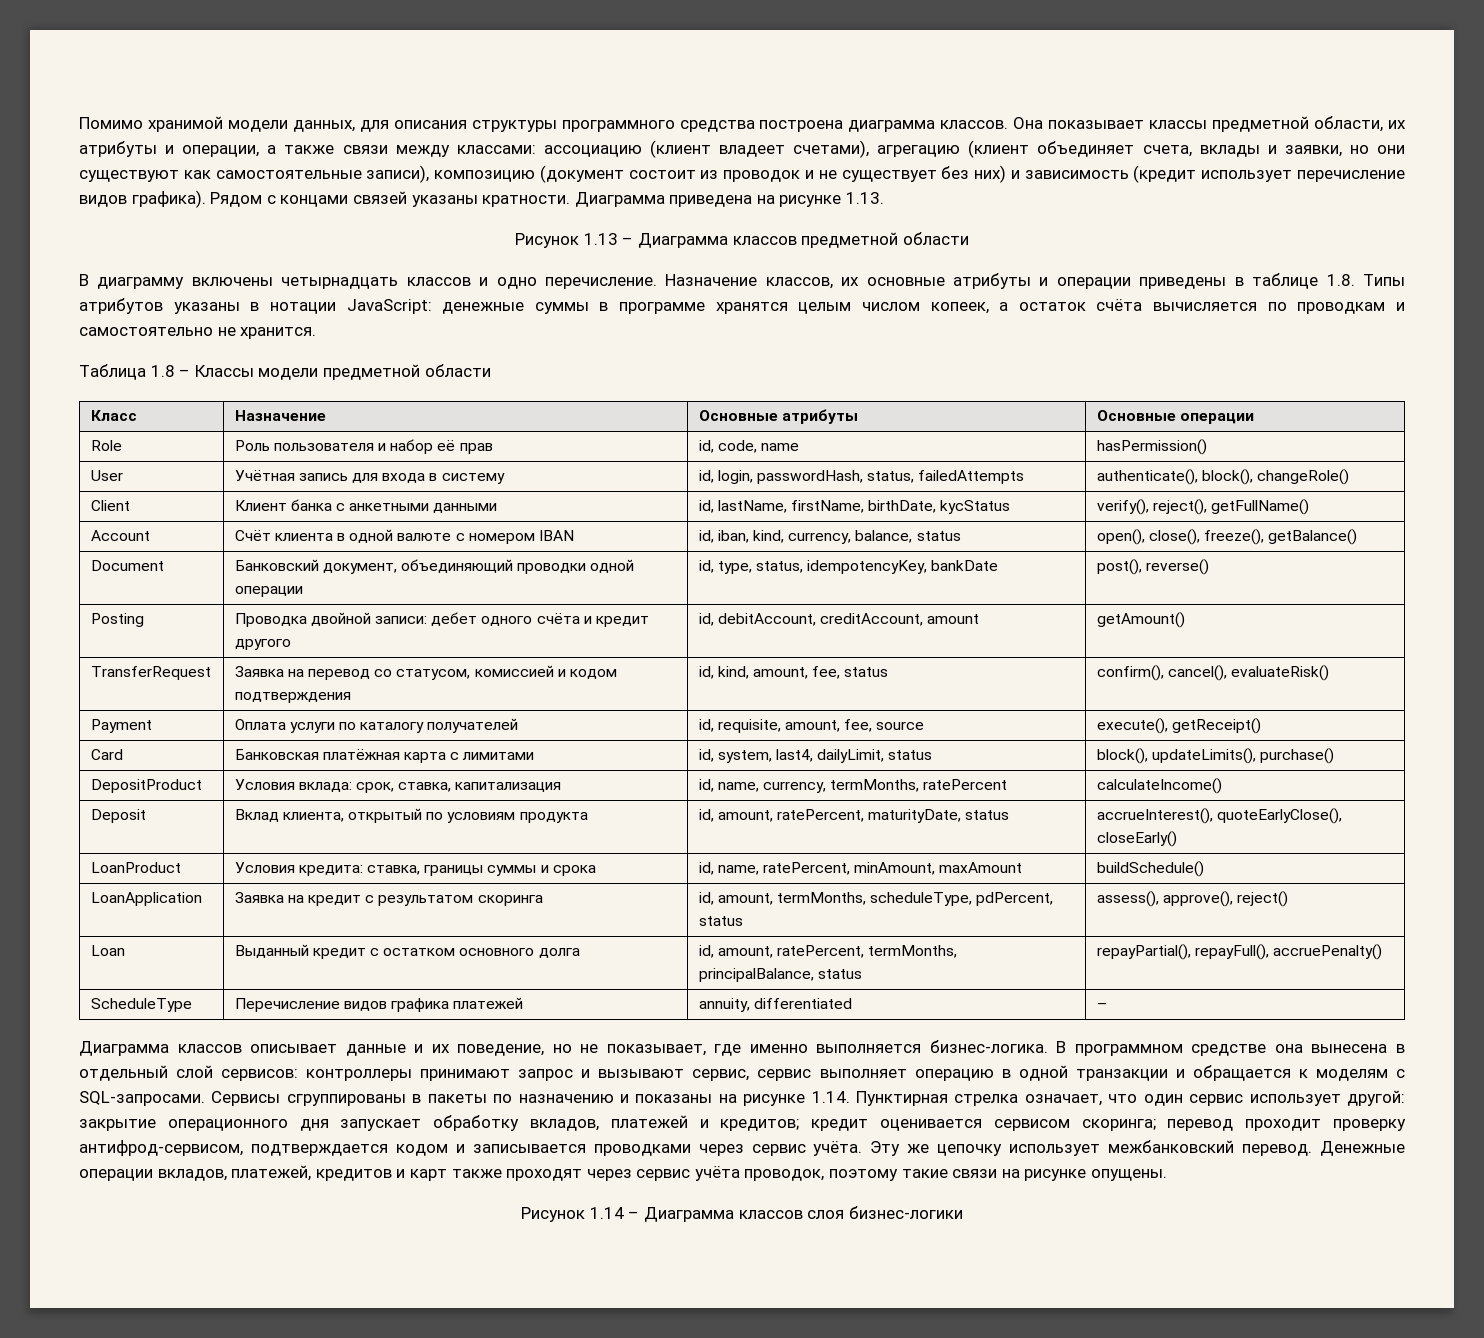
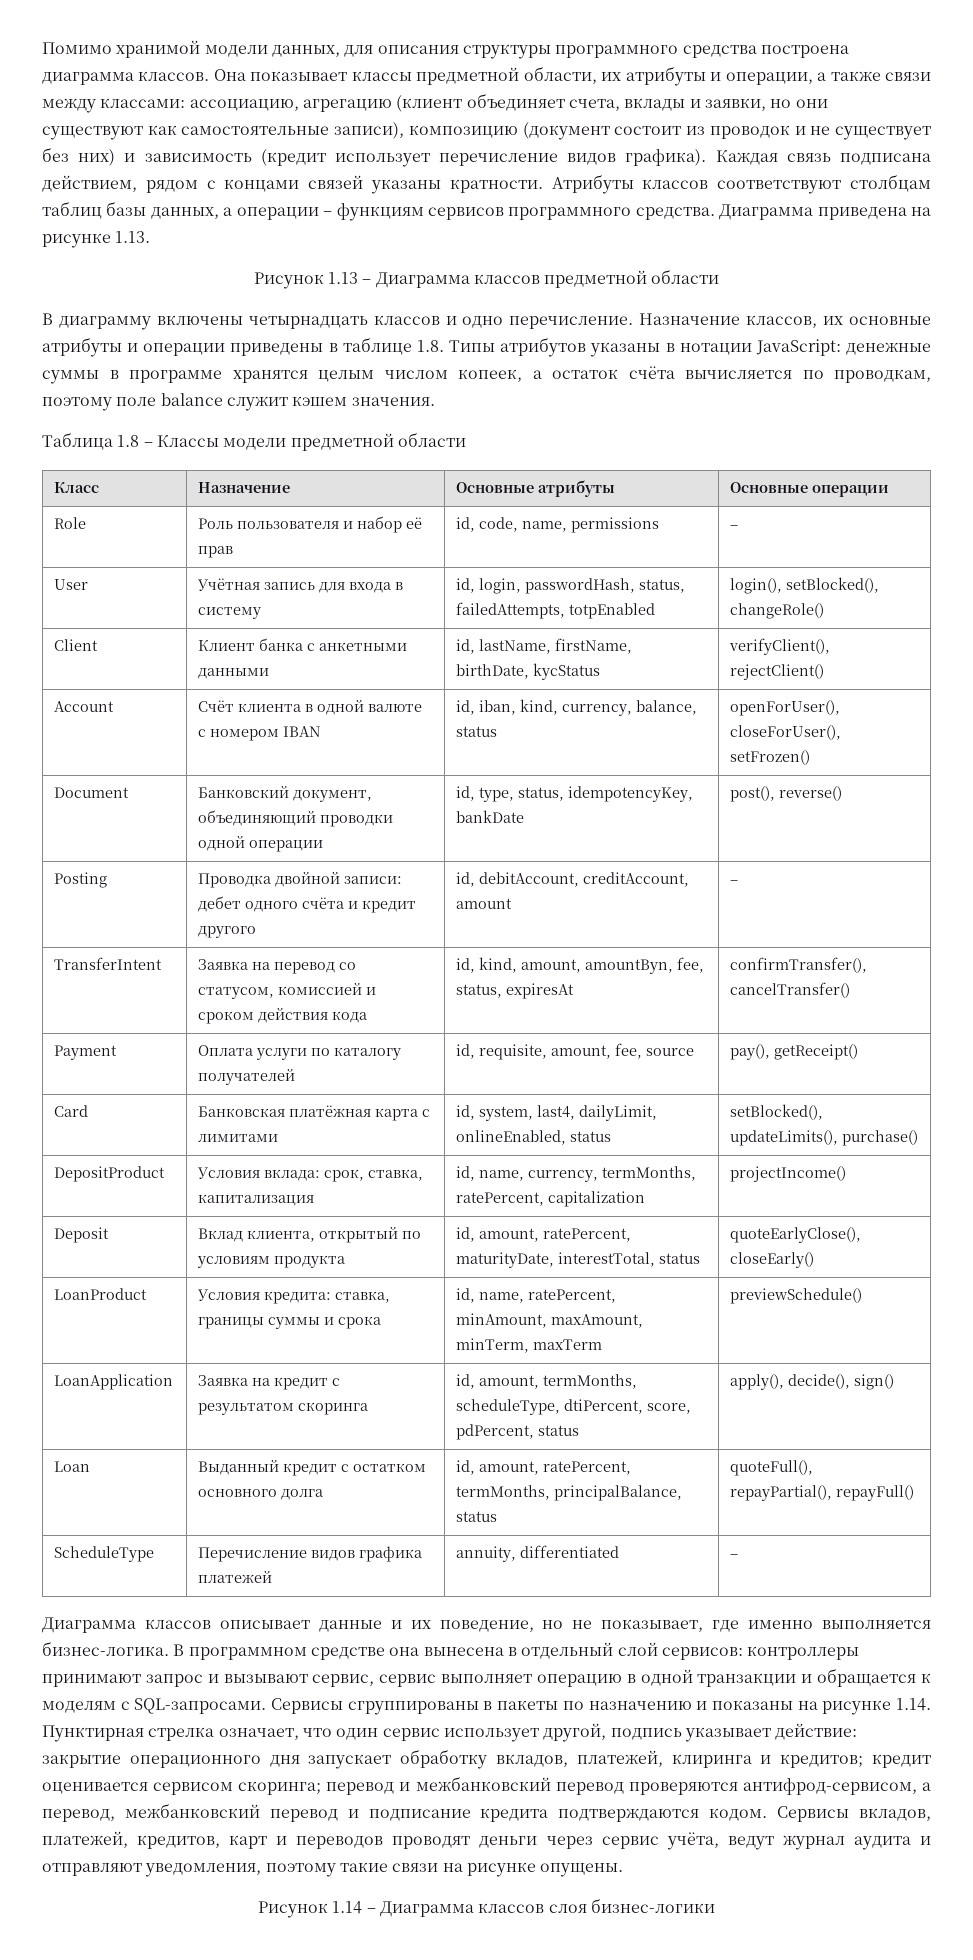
[543,140,870,158] ассоциацию (клиент владеет счетами), -> [189,99,299,111] ассоциацию,
[210,192,263,207] Рядом -> [715,150,931,165] [42,175,198,193] Каждая связь подписана действием, рядом
(571, 201) none -> [551,174,931,194] [42,201,715,221] Атрибуты классов соответствуют столбцам таблиц базы данных, а операции – функциям сервисов программного средства.
[1297,302,1405,314] [79,327,317,339] проводкам и самостоятельно не хранится. -> [834,369,931,383] [42,393,435,411] проводкам, поэтому поле balance служит кэшем значения.
[761,443,800,451] [1096,439,1207,455] name | hasPermission() -> [522,517,660,533] [730,525,739,529] name, permissions | –
[918,470,1025,484] [1096,469,1253,485] failedAttempts | authenticate(), block(), -> [456,602,656,619] [730,577,880,594] failedAttempts, totpEnabled | login(), setBlocked(),
[1096,499,1310,515] verify(), reject(), getFullName() -> [729,638,831,655] [730,664,825,680] verifyClient(), rejectClient()
[1096,529,1358,545] open(), close(), freeze(), getBalance() -> [730,700,841,716] [730,725,842,740] [730,750,811,765] openForUser(), closeForUser(), setFrozen()
[1096,612,1185,628] [90,666,211,680] getAmount() // TransferRequest -> [730,880,739,884] [54,957,163,970] – // TransferIntent
[569,669,617,679] [234,692,351,703] кодом подтверждения -> [198,1008,368,1024] сроком действия кода
[812,666,889,679] [1096,665,1330,681] fee, status | confirm(), cancel(), evaluateRisk() -> [585,957,705,974] [456,983,575,999] [730,957,868,973] [730,982,851,998] amountByn, fee, status, expiresAt | confirmTransfer(), cancelTransfer()
[1096,718,1168,734] execute(), -> [730,1044,771,1060] pay(),
[888,750,933,760] [1096,748,1148,764] status | block(), -> [456,1130,612,1145] [730,1104,824,1120] onlineEnabled, status | setBlocked(),
[923,779,1008,790] [1096,778,1222,794] ratePercent | calculateIncome() -> [456,1191,646,1207] [730,1166,847,1182] ratePercent, capitalization | projectIncome()
[965,810,1010,820] [1096,808,1213,824] status | accrueInterest(), -> [558,1252,701,1267] interestTotal, status |
[939,862,1023,873] [1096,861,1204,877] maxAmount | buildSchedule() -> [551,1314,644,1328] [456,1338,603,1353] [730,1288,863,1304] maxAmount, minTerm, maxTerm | previewSchedule()
(973, 899) none -> [564,1399,692,1414] dtiPercent, score,
[1096,891,1289,907] assess(), approve(), reject() -> [730,1374,895,1390] apply(), decide(), sign()
[1096,944,1383,960] repayPartial(), repayFull(), accruePenalty() -> [730,1460,814,1476] [730,1485,915,1501] quoteFull(), repayPartial(), repayFull()
[1347,1090,1406,1106] другой: -> [543,1723,858,1742] другой, подпись указывает действие:
[610,1115,688,1128] платежей -> [576,1750,752,1768] платежей, клиринга
[1245,1119,1406,1131] [79,1140,1405,1156] [79,1165,825,1181] проходит проверку антифрод-сервисом, подтверждается кодом и записывается проводками через сервис учёта. Эту же цепочку использует межбанковский перевод. Денежные операции вкладов, платежей, кредитов и карт также проходят через сервис учёта проводок, -> [399,1776,931,1795] [42,1803,932,1822] [42,1831,932,1850] [42,1863,262,1877] и межбанковский перевод проверяются антифрод-сервисом, а перевод, межбанковский перевод и подписание кредита подтверждаются кодом. Сервисы вкладов, платежей, кредитов, карт и переводов проводят деньги через сервис учёта, ведут журнал аудита и отправляют уведомления,

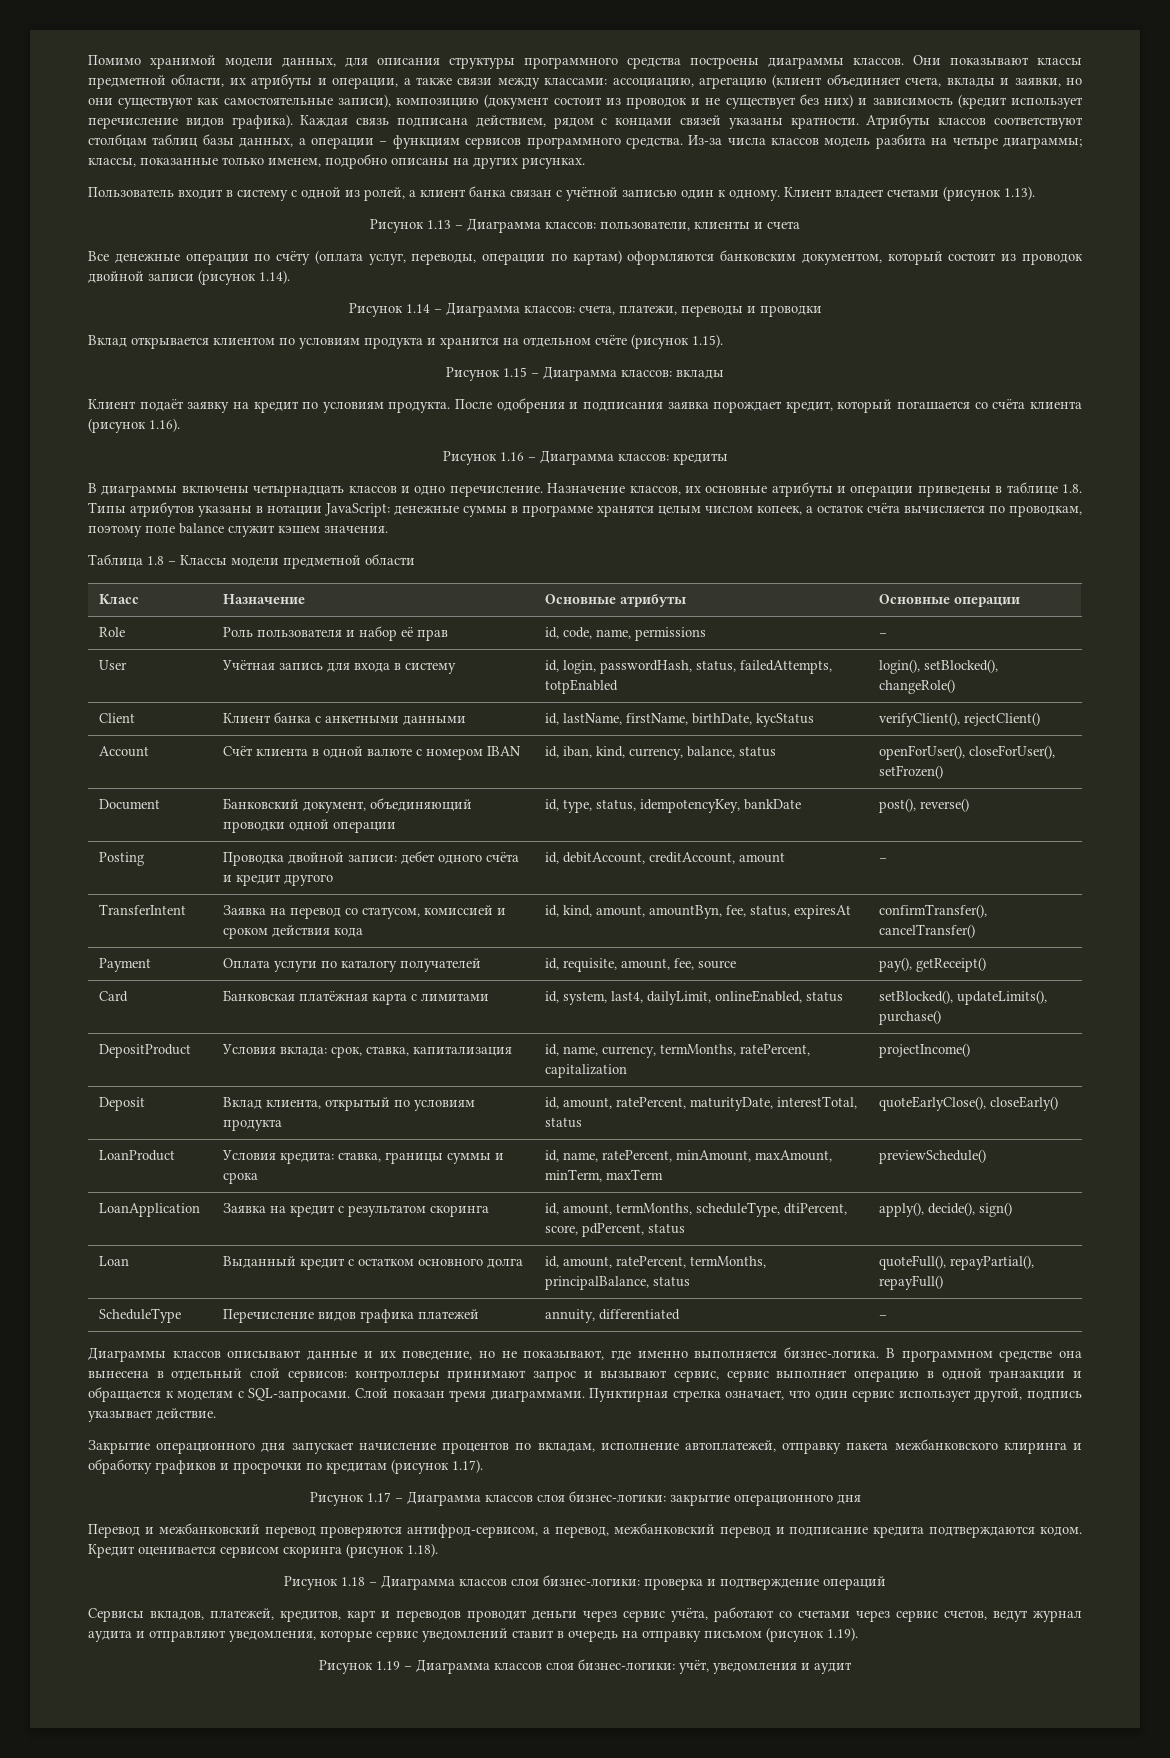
[760,45,849,58] [42,69,348,85] построена диаграмма классов. Она показывает -> [690,55,1029,69] построены диаграммы классов. Они показывают
[719,204,931,220] [42,231,151,248] [253,269,720,289] [42,313,151,330] Диаграмма приведена на рисунке 1.13. // Рисунок 1.13 – Диаграмма классов предметной области // В диаграмму -> [688,134,1083,149] [88,154,585,169] [88,186,1035,201] [370,218,800,233] [88,250,1083,265] [88,270,290,285] [348,302,822,317] [88,334,723,349] [446,366,724,381] [88,398,1083,413] [88,418,180,433] [442,450,728,465] [88,483,178,497] Из-за числа классов модель разбита на четыре диаграммы; классы, показанные только именем, подробно описаны на других рисунках. // Пользователь входит в систему с одной из ролей, а клиент банка связан с учётной записью один к одному. Клиент владеет счетами (рисунок 1.13). // Рисунок 1.13 – Диаграмма классов: пользователи, клиенты и счета // Все денежные операции по счёту (оплата услуг, переводы, операции по картам) оформляются банковским документом, который состоит из проводок двойной записи (рисунок 1.14). // Рисунок 1.14 – Диаграмма классов: счета, платежи, переводы и проводки // Вклад открывается клиентом по условиям продукта и хранится на отдельном счёте (рисунок 1.15). // Рисунок 1.15 – Диаграмма классов: вклады // Клиент подаёт заявку на кредит по условиям продукта. После одобрения и подписания заявка порождает кредит, который погашается со счёта клиента (рисунок 1.16). // Рисунок 1.16 – Диаграмма классов: кредиты // В диаграммы
[42,1617,310,1633] Диаграмма классов описывает -> [88,1347,302,1362] Диаграммы классов описывают
[601,1619,704,1632] показывает, -> [523,1350,605,1360] показывают,
[271,1698,932,1715] Сервисы сгруппированы в пакеты по назначению и показаны на рисунке 1.14. -> [354,1388,585,1402] Слой показан тремя диаграммами.
[775,1723,858,1740] [42,1749,931,1769] [42,1781,395,1795] действие: закрытие операционного дня запускает обработку вкладов, платежей, клиринга и кредитов; кредит оценивается сервисом скоринга; перевод -> [156,1408,216,1420] [88,1439,1082,1454] [88,1459,483,1474] [309,1491,861,1506] [88,1524,140,1538] действие. // Закрытие операционного дня запускает начисление процентов по вкладам, исполнение автоплатежей, отправку пакета межбанковского клиринга и обработку графиков и просрочки по кредитам (рисунок 1.17). // Рисунок 1.17 – Диаграмма классов слоя бизнес-логики: закрытие операционного дня // Перевод
(768, 1814) none -> [88,1543,438,1558] [284,1575,886,1590] Кредит оценивается сервисом скоринга (рисунок 1.18). // Рисунок 1.18 – Диаграмма классов слоя бизнес-логики: проверка и подтверждение операций //
(719, 1841) none -> [714,1607,987,1622] работают со счетами через сервис счетов,
[265,1862,624,1877] [258,1898,715,1918] поэтому такие связи на рисунке опущены. // Рисунок 1.14 – Диаграмма классов слоя бизнес-логики -> [320,1627,858,1642] [319,1659,852,1674] которые сервис уведомлений ставит в очередь на отправку письмом (рисунок 1.19). // Рисунок 1.19 – Диаграмма классов слоя бизнес-логики: учёт, уведомления и аудит

